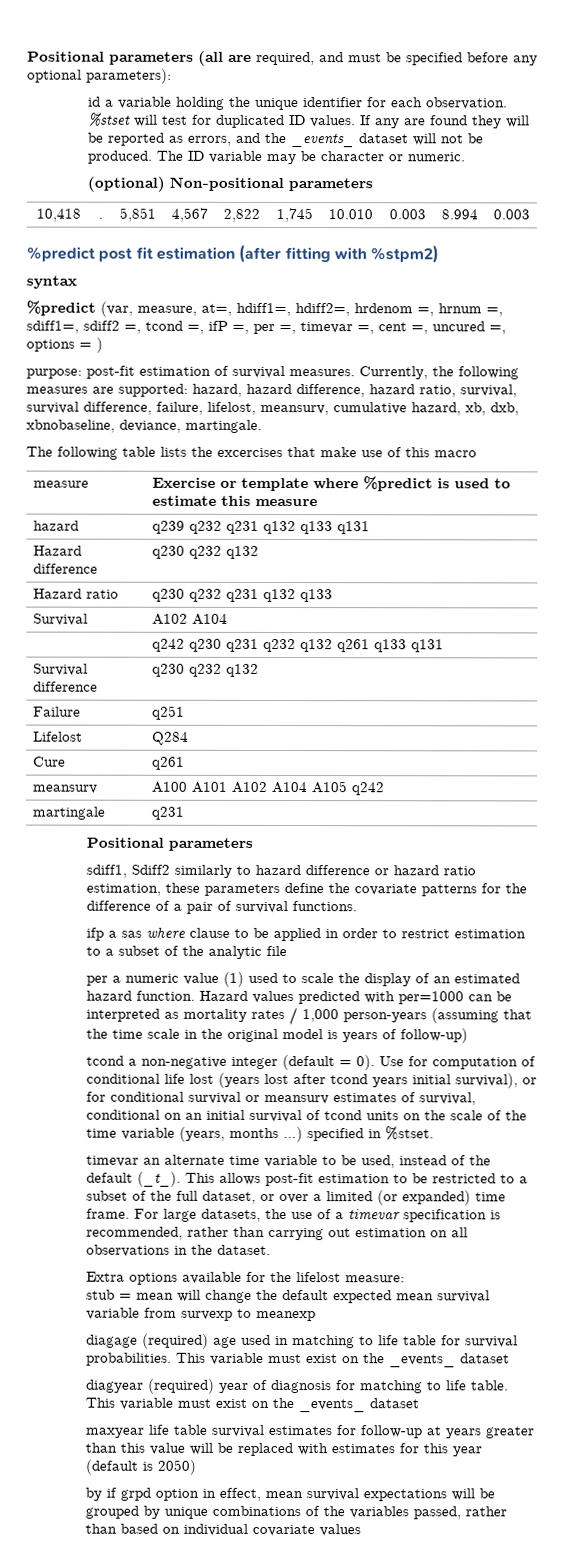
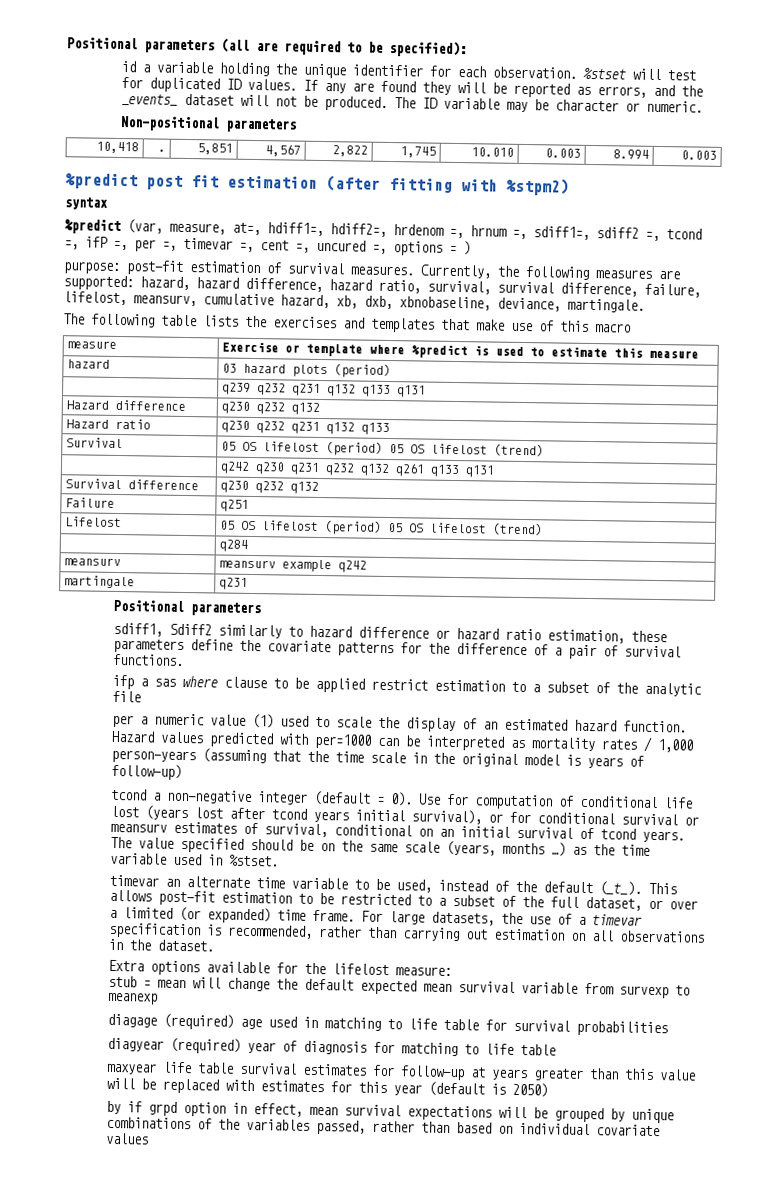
[256,51,538,66] [27,68,172,84] required, and must be specified before any optional parameters): -> [284,40,467,58] required to be specified):
[86,176,165,192] (optional) -> (703, 106) none
[217,447,283,458] excercises -> [273,316,435,333] exercises and templates
(80, 525) none -> [221,363,391,379] | 03 hazard plots (period) //
[152,613,229,625] A102 A104 -> [220,441,544,457] 05 OS lifelost (period) 05 OS lifelost (trend)
[152,731,190,745] [33,756,67,767] [152,756,186,770] [32,784,98,794] [151,781,348,794] Q284 // Cure | q261 // meansurv | A100 A101 A102 A104 A105 -> [219,520,543,536] [218,539,248,552] [63,557,121,567] [218,559,332,573] 05 OS lifelost (period) 05 OS lifelost (trend) // | q284 // meansurv | meansurv example
[324,928,397,939] in order to -> (365, 685) none
[365,1110,527,1121] [85,1126,364,1143] units on the scale of the time variable (years, months …) specified -> [641,830,685,843] [109,836,650,857] [109,852,202,866] years. The value specified should be on the same scale (years, months …) as the time variable used
[85,1352,510,1368] probabilities. This variable must exist on the _events_ dataset -> [575,1020,668,1037] probabilities
[470,1380,509,1391] [85,1397,420,1413] table. This variable must exist on the _events_ dataset -> [519,1044,556,1056] table

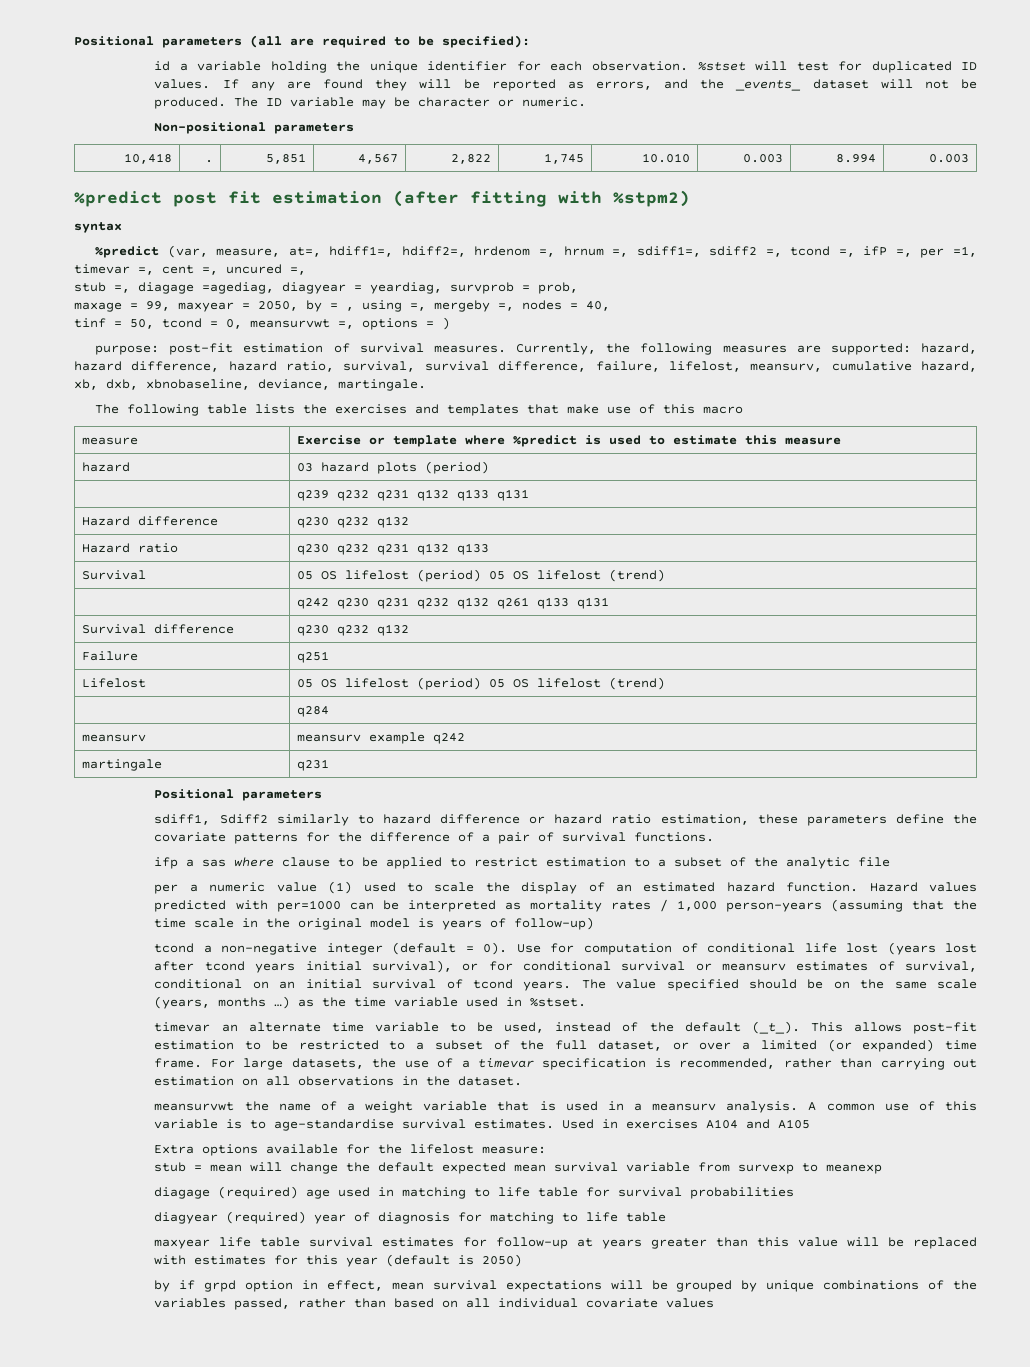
[162,241,177,251] =, -> [953,246,978,257] =1,
(387, 249) none -> [74,282,578,294] [74,300,610,312] [74,318,354,329] // stub =, diagage =agediag, diagyear = yeardiag, survprob = prob, // maxage = 99, maxyear = 2050, by = , using =, mergeby =, nodes = 40, // tinf = 50, tcond = 0, meansurvwt =,
(365, 685) none -> [450,858,467,867] to
(214, 945) none -> [154,1101,978,1113] [154,1119,811,1131] // meansurvwt the name of a weight variable that is used in a meansurv analysis. A common use of this variable is to age-standardise survival estimates. Used in exercises A104 and A105
(513, 1129) none -> [466,1298,491,1308] all

